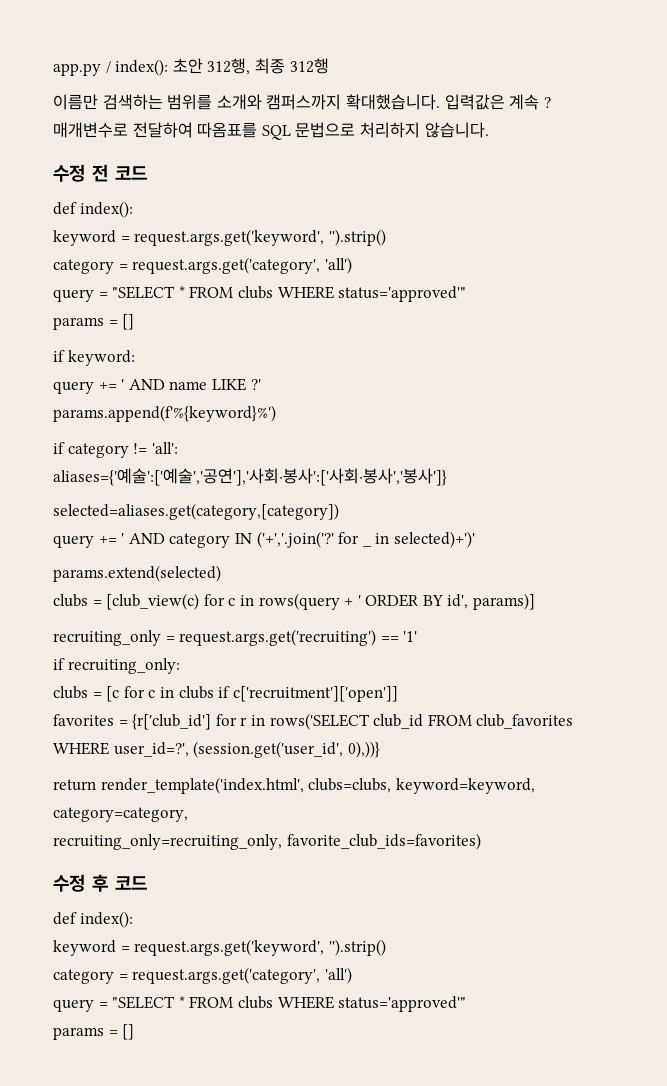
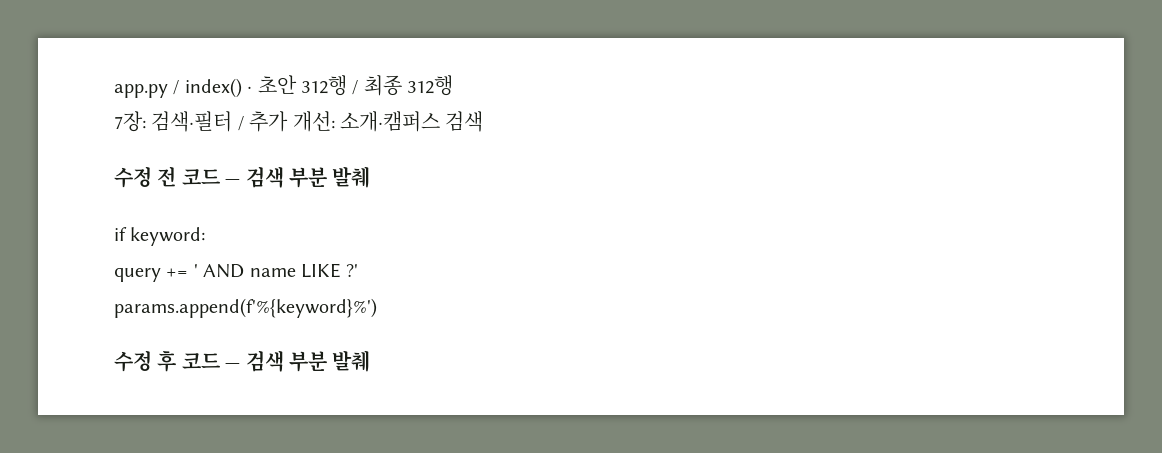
[115,58,329,76] [53,94,551,110] [53,122,489,140] [53,164,147,182] [53,201,133,218] [53,229,386,246] [53,257,352,274] [53,286,467,302] [53,314,135,330] index(): 초안 312행, 최종 312행 // 이름만 검색하는 범위를 소개와 캠퍼스까지 확대했습니다. 입력값은 계속 ? 매개변수로 전달하여 따옴표를 SQL 문법으로 처리하지 않습니다. // 수정 전 코드 // def index(): // keyword = request.args.get('keyword', '').strip() // category = request.args.get('category', 'all') // query = "SELECT * FROM clubs WHERE status='approved'" // params = [] -> [184,75,454,98] [114,111,484,132] [114,166,371,188] index() · 초안 312행 / 최종 312행 // 7장: 검색·필터 / 추가 개선: 소개·캠퍼스 검색 // 수정 전 코드 — 검색 부분 발췌
[53,442,178,458] [53,468,447,486] [53,503,339,520] [53,531,360,548] [362,544,372,547] [375,531,475,548] [53,565,221,582] [53,593,536,610] [53,629,418,646] [53,658,180,674] [53,686,398,702] [53,713,574,730] [53,741,380,758] [53,777,535,794] [53,807,188,822] [53,833,481,850] [53,874,147,892] [53,911,133,928] [53,939,386,956] [53,967,352,984] [53,996,467,1012] [53,1024,135,1040] if category != 'all': // aliases={'예술':['예술','공연'],'사회·봉사':['사회·봉사','봉사']} // selected=aliases.get(category,[category]) // query += ' AND category IN ('+','.join('?' for _ in selected)+')' // params.extend(selected) // clubs = [club_view(c) for c in rows(query + ' ORDER BY id', params)] // recruiting_only = request.args.get('recruiting') == '1' // if recruiting_only: // clubs = [c for c in clubs if c['recruitment']['open']] // favorites = {r['club_id'] for r in rows('SELECT club_id FROM club_favorites WHERE user_id=?', (session.get('user_id', 0),))} // return render_template('index.html', clubs=clubs, keyword=keyword, category=category, // recruiting_only=recruiting_only, favorite_club_ids=favorites) // 수정 후 코드 // def index(): // keyword = request.args.get('keyword', '').strip() // category = request.args.get('category', 'all') // query = "SELECT * FROM clubs WHERE status='approved'" // params = [] -> [114,350,371,372] 수정 후 코드 — 검색 부분 발췌

